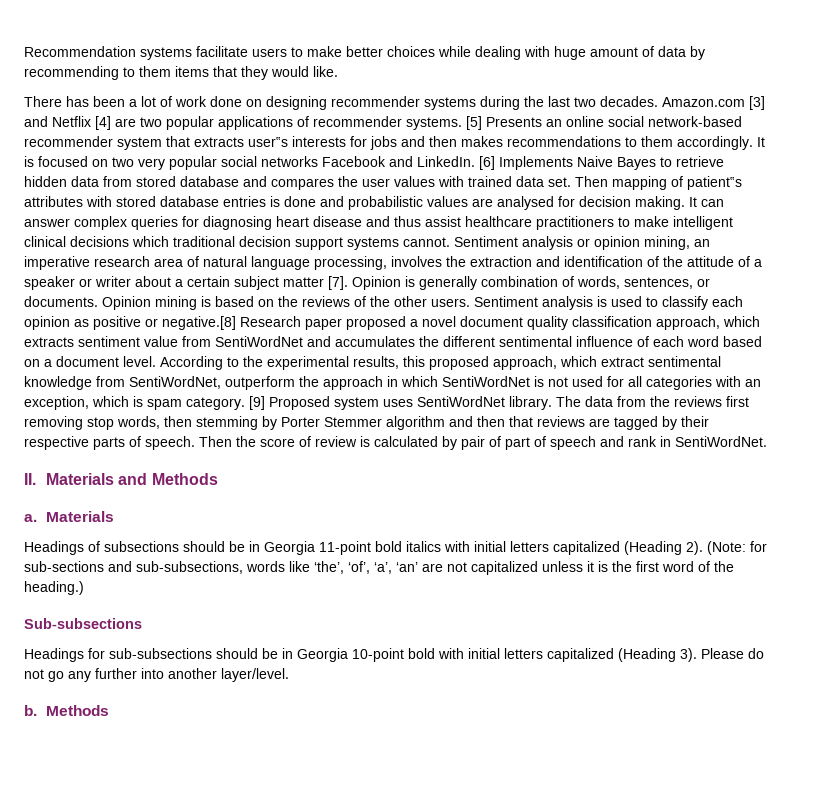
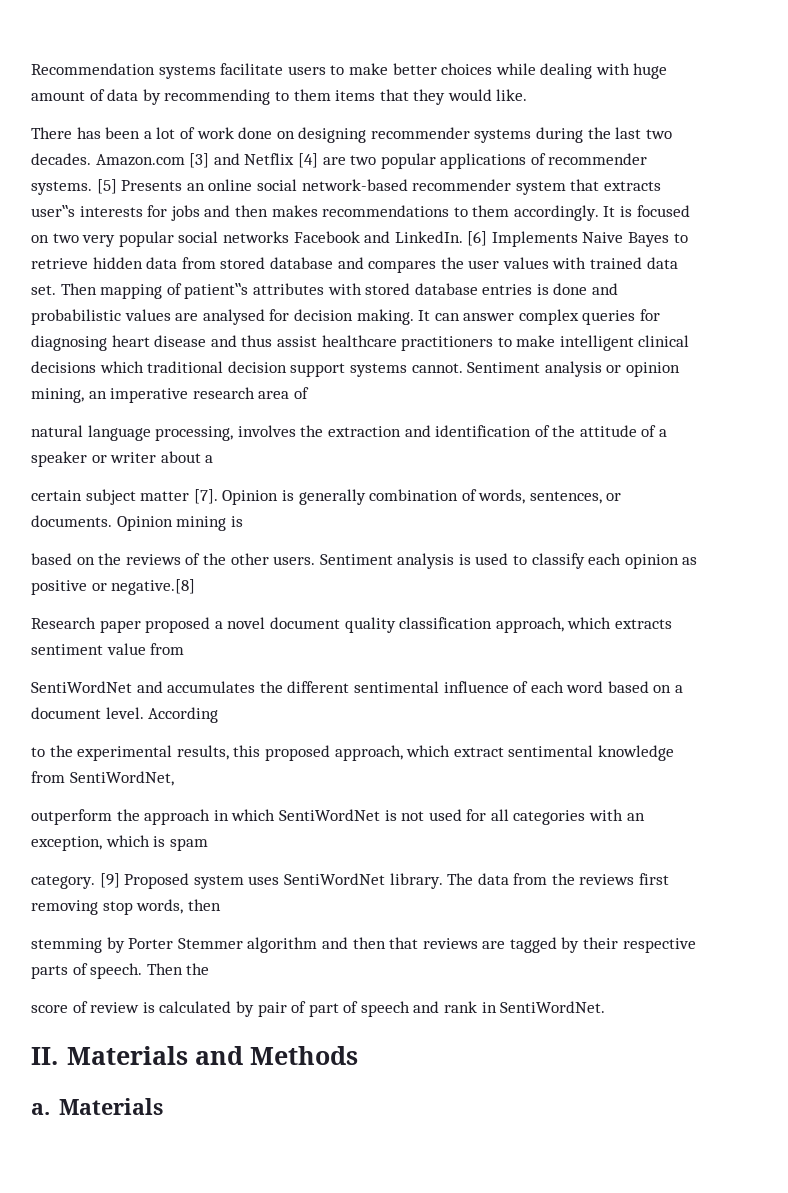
(199, 261) none -> (309, 393) //
(183, 283) none -> (214, 459) //
(211, 301) none -> (243, 521) //
(236, 323) none -> (196, 587) //
(211, 341) none -> (185, 649) //
(223, 363) none -> (219, 715) //
(221, 382) none -> (174, 778) //
(182, 404) none -> (208, 844) //
(192, 421) none -> (221, 905) //
(256, 441) none -> (210, 969) //
[24,541,767,555] [24,561,734,575] [24,581,84,595] [24,618,142,629] [24,648,764,662] [24,668,289,682] [24,705,110,716] // Headings of subsections should be in Georgia 11-point bold italics with initial letters capitalized (Heading 2). (Note: for sub-sections and sub-subsections, words like ‘the’, ‘of’, ‘a’, ‘an’ are not capitalized unless it is the first word of the heading.) // Sub-subsections // Headings for sub-subsections should be in Georgia 10-point bold with initial letters capitalized (Heading 3). Please do not go any further into another layer/level. // b. Methods -> (163, 1106) none

